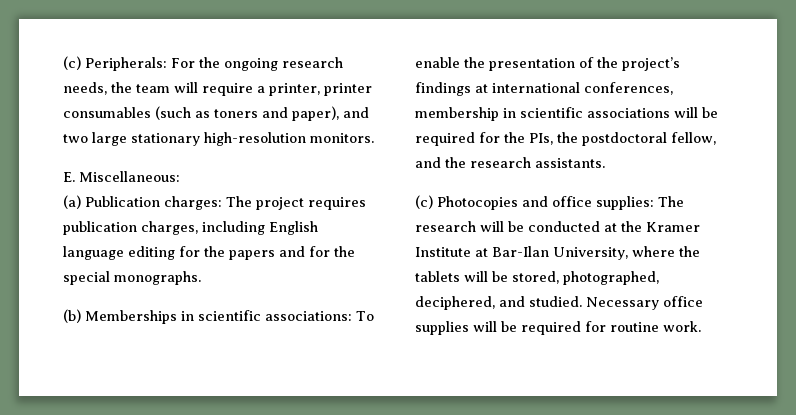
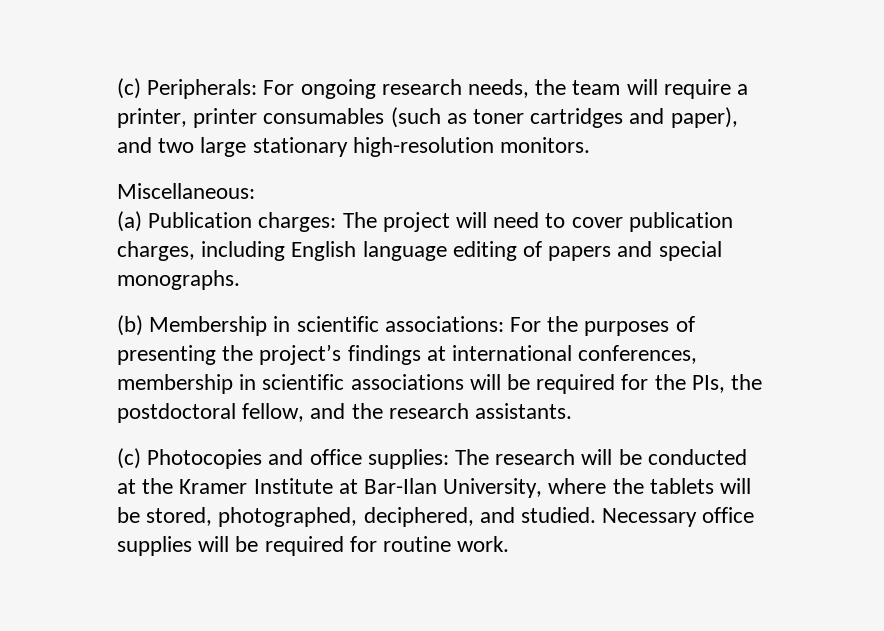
[199,57,220,68] the -> (295, 87) none
[214,109,258,118] toners -> [473,108,624,128] toner cartridges
[63,172,75,182] E. -> (591, 145) none
[308,197,366,210] requires -> [456,212,623,228] will need to cover
[179,246,355,260] for the papers and for the -> [523,241,653,261] of papers and
[85,310,177,324] Memberships -> [149,316,268,336] Membership
[356,311,374,321] [415,57,594,71] To enable the presentation of -> [510,316,695,336] [117,345,216,365] For the purposes of presenting

